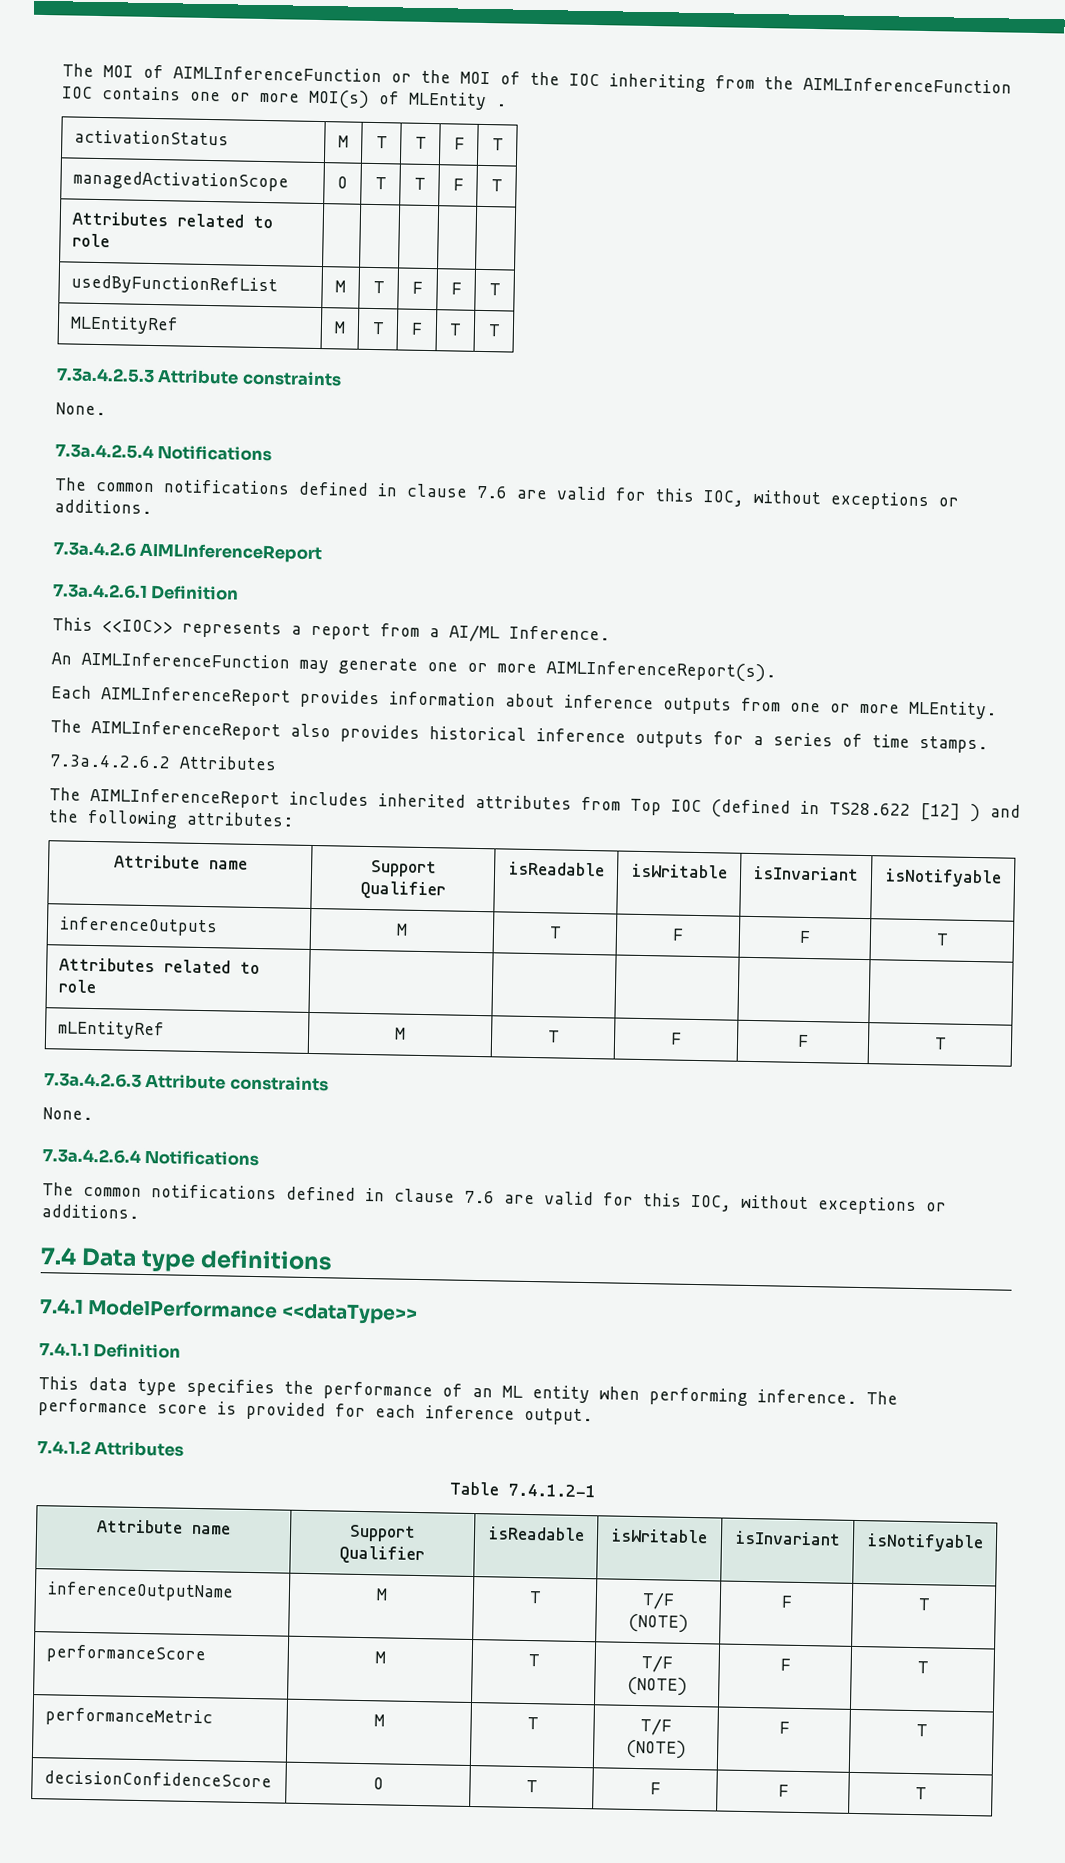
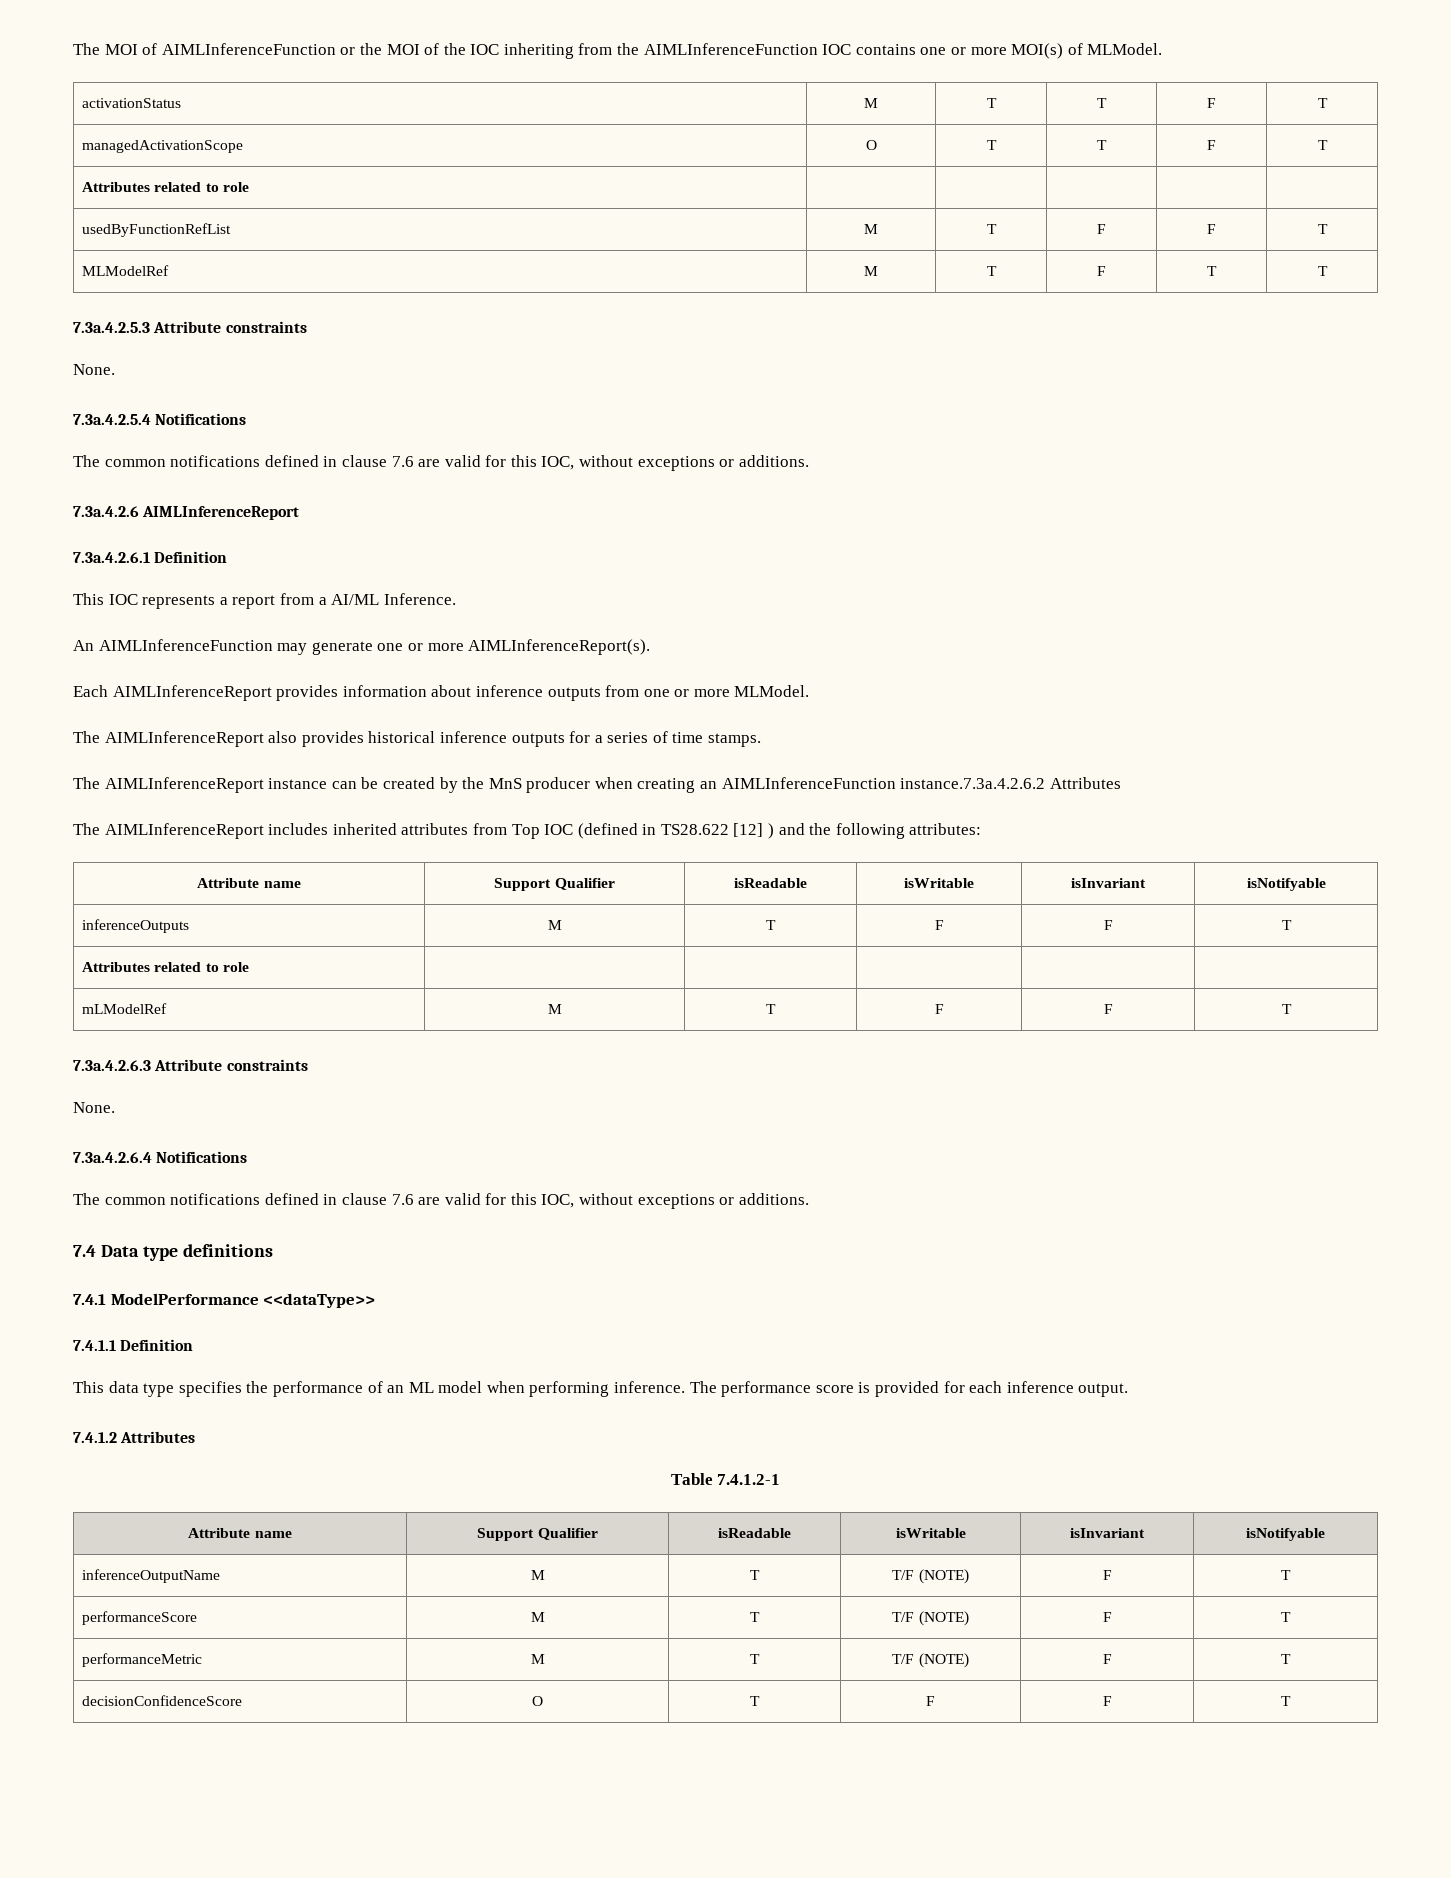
[408,91,507,111] MLEntity . -> [1087,43,1163,55] MLModel.
[70,315,180,335] MLEntityRef -> [82,265,170,276] MLModelRef
[102,619,173,634] <<IOC>> -> [108,594,138,605] IOC
[908,700,997,720] MLEntity. -> [734,685,810,697] MLModel.
[49,754,171,769] 7.3a.4.2.6.2 -> [73,777,1046,793] The AIMLInferenceReport instance can be created by the MnS producer when creating an AIMLInferenceFunction instance.7.3a.4.2.6.2
[57,1020,166,1040] mLEntityRef -> [82,1003,168,1014] mLModelRef
[532,1385,590,1404] entity -> [438,1381,483,1393] model

